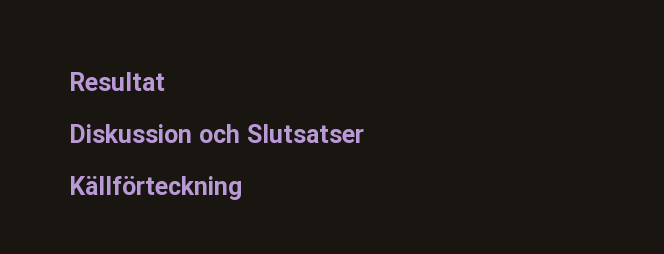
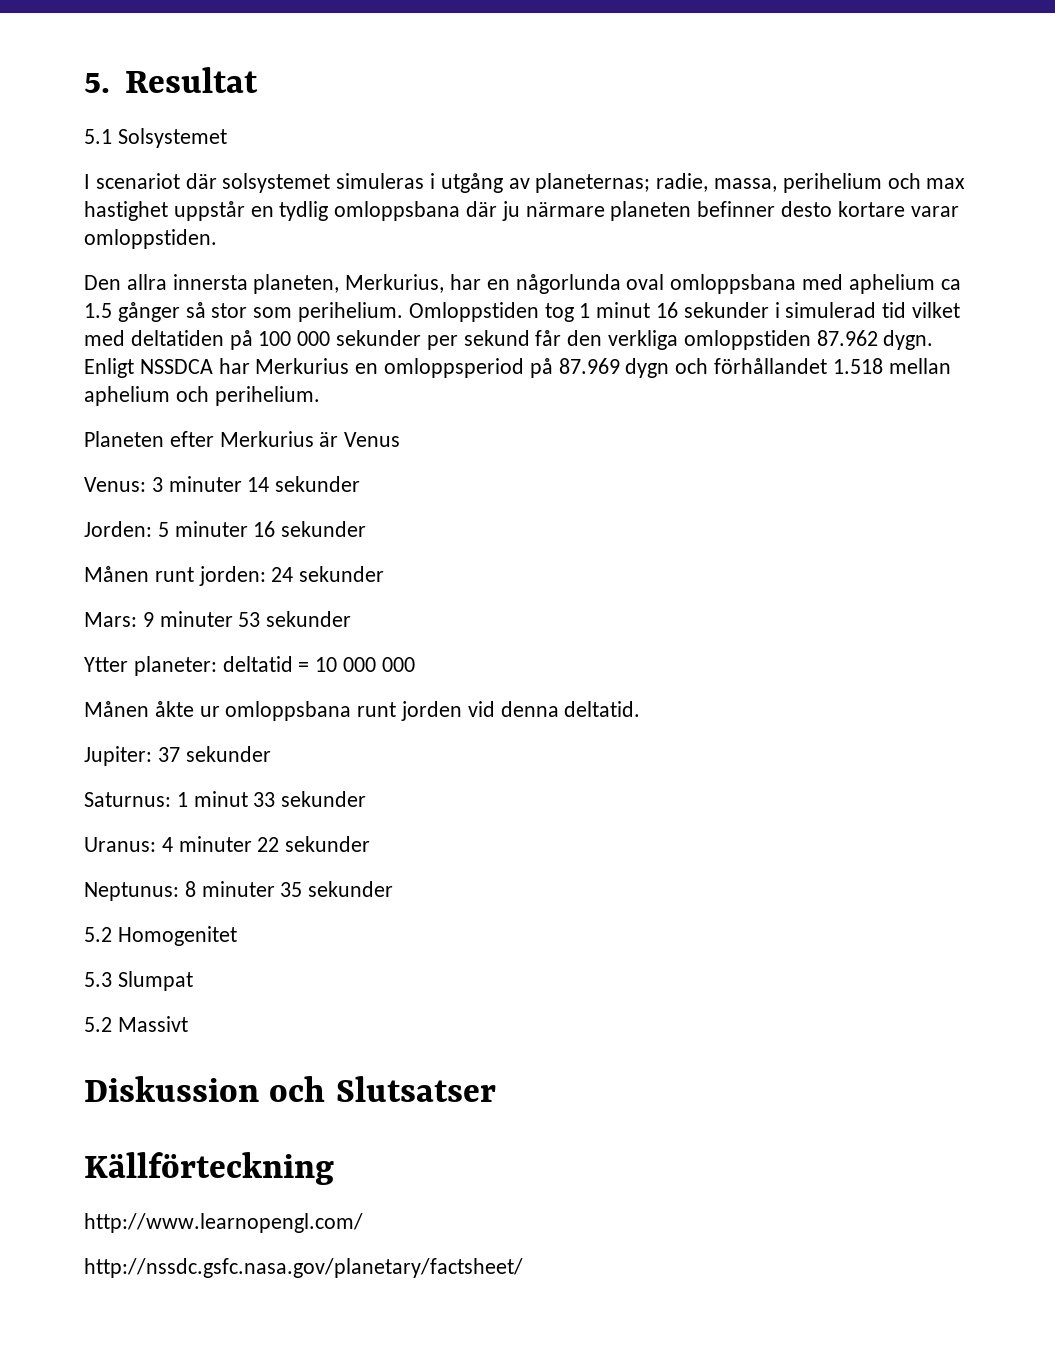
(69, 81) none -> [84,73,110,93] 5.
(165, 81) none -> [84,128,227,148] [84,173,966,193] [84,201,959,221] [84,229,217,249] [84,274,961,294] [84,302,961,322] [84,330,934,350] [84,358,951,378] [84,386,320,406] [84,431,401,447] [84,476,361,492] [84,521,367,537] [84,566,385,586] [84,611,352,627] [84,656,415,676] [84,701,641,721] [84,746,271,766] [84,791,367,807] [84,836,371,852] [84,881,394,901] [84,926,237,946] [84,971,193,991] [84,1016,188,1032] // 5.1 Solsystemet // I scenariot där solsystemet simuleras i utgång av planeternas; radie, massa, perihelium och max hastighet uppstår en tydlig omloppsbana där ju närmare planeten befinner desto kortare varar omloppstiden. // Den allra innersta planeten, Merkurius, har en någorlunda oval omloppsbana med aphelium ca 1.5 gånger så stor som perihelium. Omloppstiden tog 1 minut 16 sekunder i simulerad tid vilket med deltatiden på 100 000 sekunder per sekund får den verkliga omloppstiden 87.962 dygn. Enligt NSSDCA har Merkurius en omloppsperiod på 87.969 dygn och förhållandet 1.518 mellan aphelium och perihelium. // Planeten efter Merkurius är Venus // Venus: 3 minuter 14 sekunder // Jorden: 5 minuter 16 sekunder // Månen runt jorden: 24 sekunder // Mars: 9 minuter 53 sekunder // Ytter planeter: deltatid = 10 000 000 // Månen åkte ur omloppsbana runt jorden vid denna deltatid. // Jupiter: 37 sekunder // Saturnus: 1 minut 33 sekunder // Uranus: 4 minuter 22 sekunder // Neptunus: 8 minuter 35 sekunder // 5.2 Homogenitet // 5.3 Slumpat // 5.2 Massivt
(242, 188) none -> [84,1213,363,1233] [84,1258,523,1278] // http://www.learnopengl.com/ // http://nssdc.gsfc.nasa.gov/planetary/factsheet/

